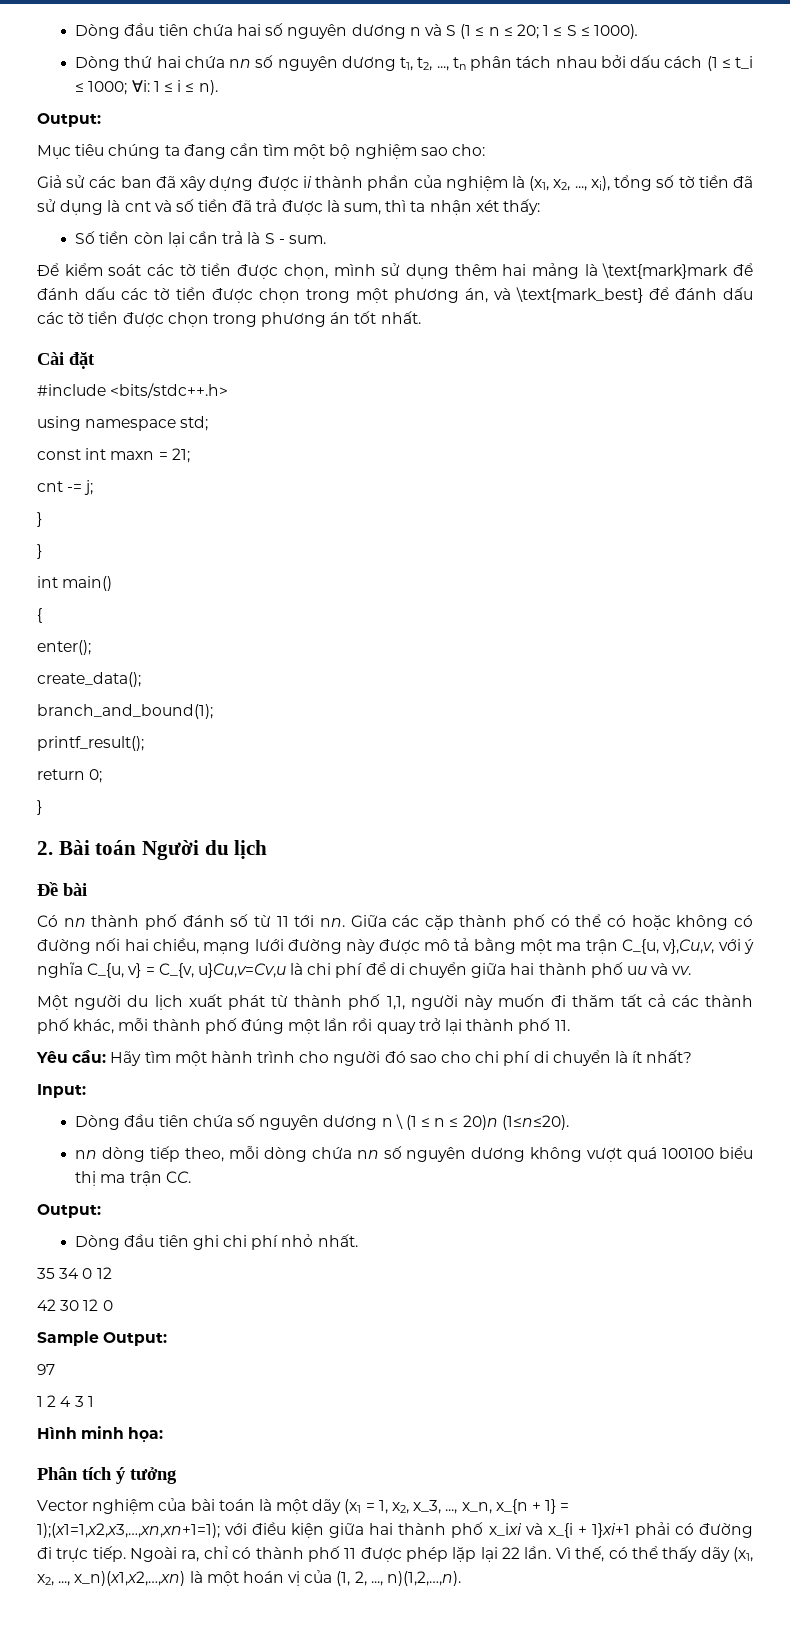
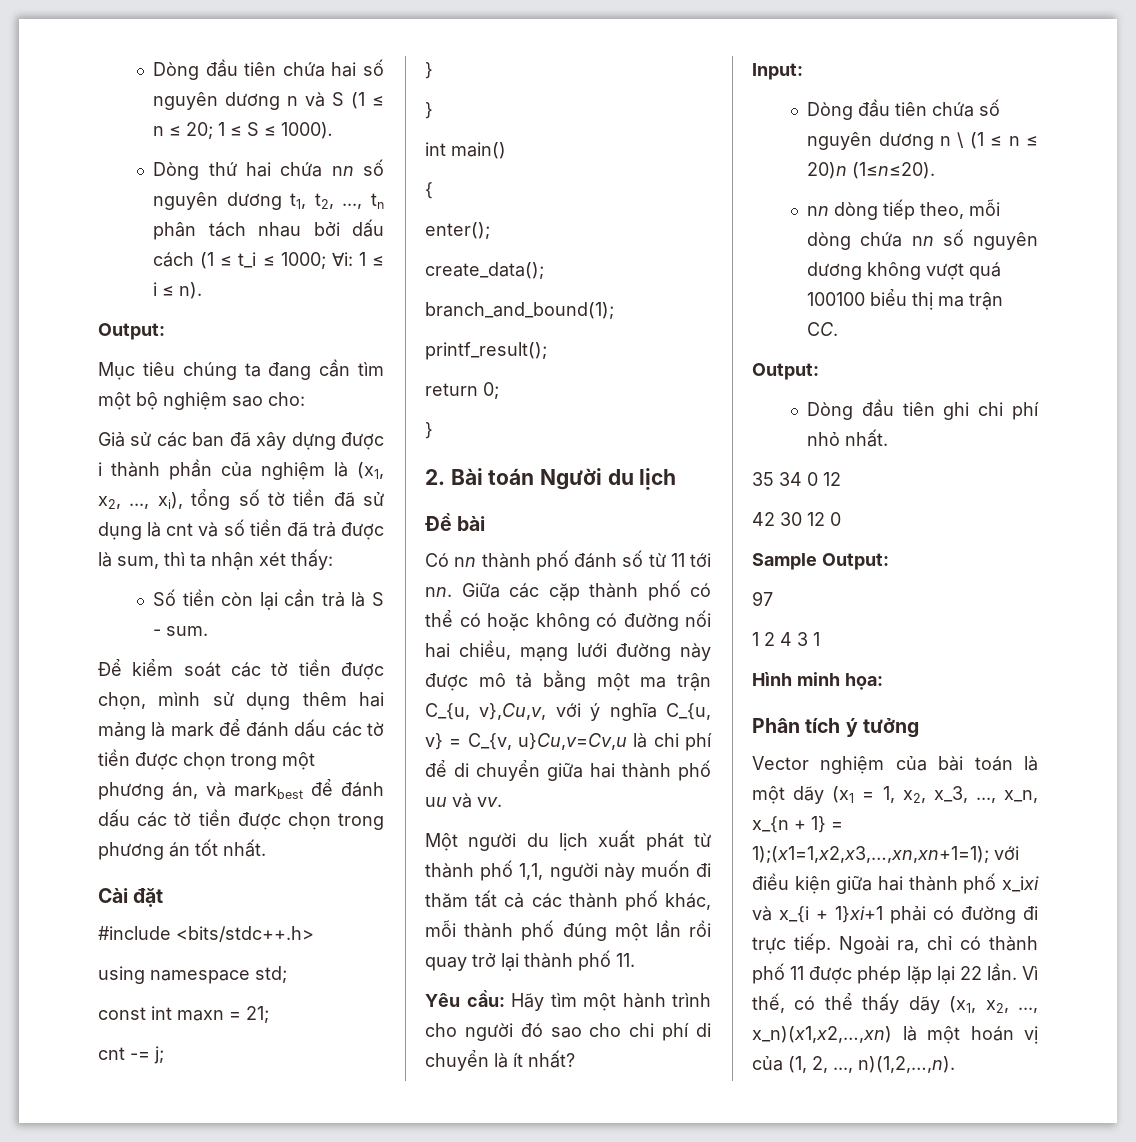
[302,176,312,188] ii -> [98,462,102,476] i
[602,263,729,279] \text{mark}mark -> [170,722,214,737] mark
[516,287,643,303] \text{mark_best} -> [234,782,303,799] markbest

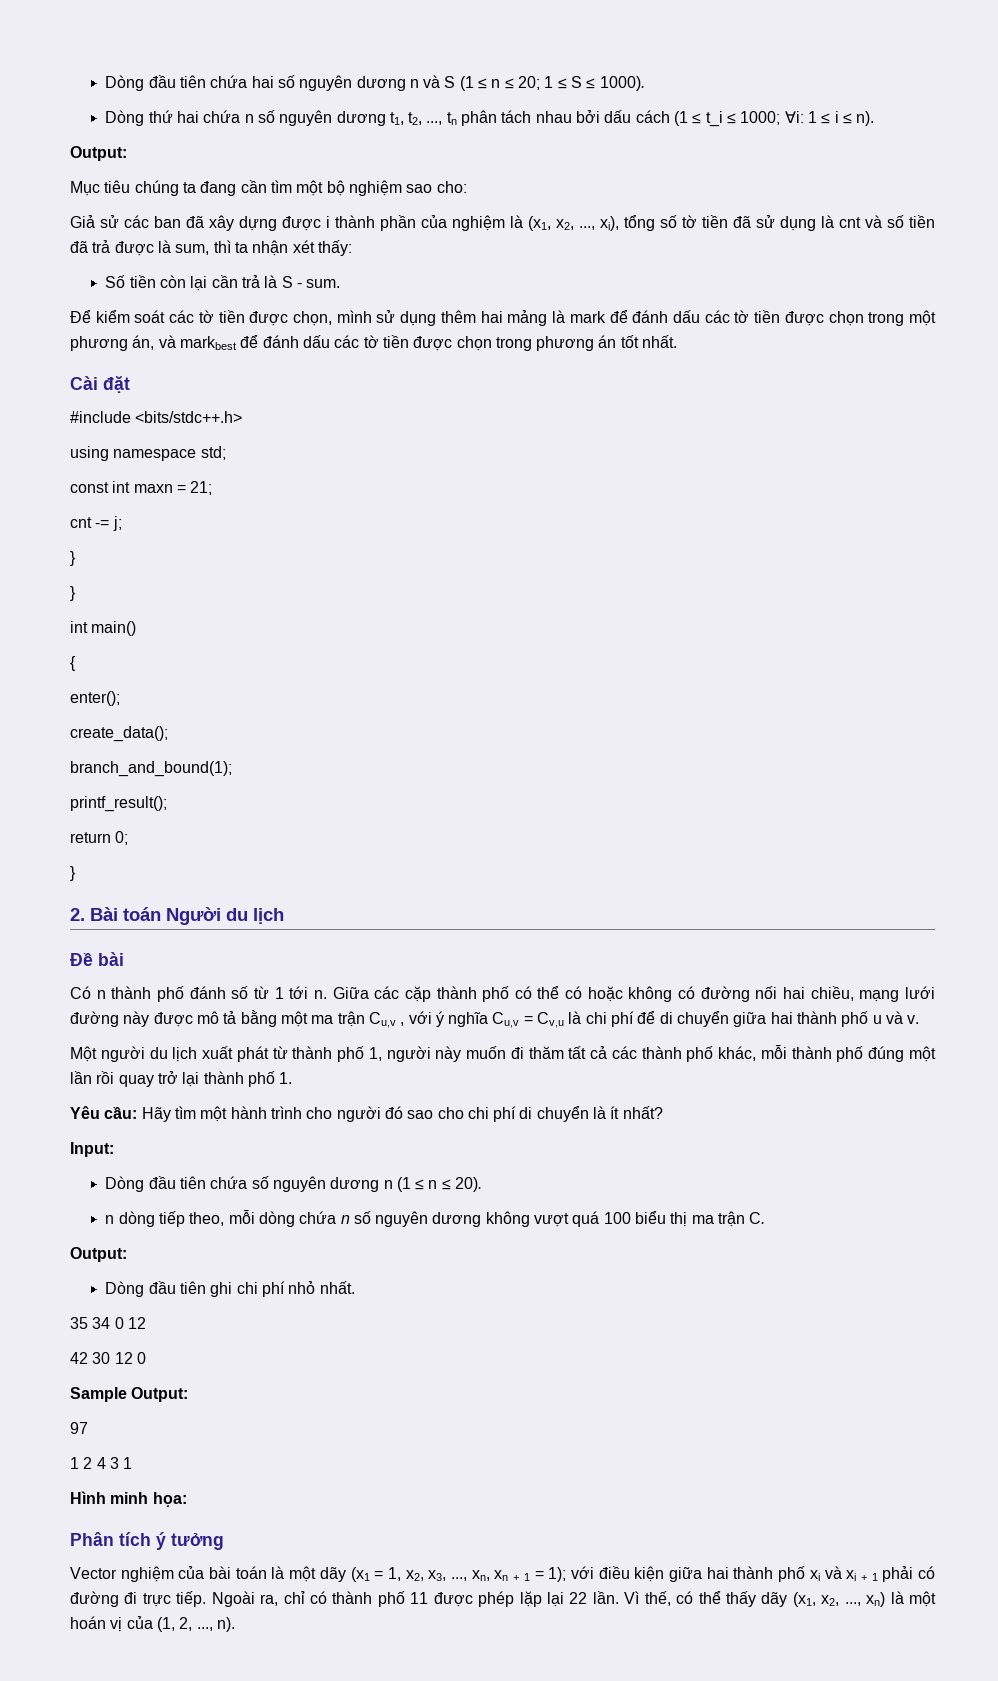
[331,166,354,176] nn -> [244,114,254,123] n
[454,557,477,567] nn -> [96,990,106,999] n
[670,553,711,567] [425,587,452,597] 11 tới nn. -> [274,986,327,999] 1 tới n.
[425,703,547,720] C_{u, v},Cu,v, -> [368,1012,405,1028] Cu,v ,
[666,703,711,720] [425,733,627,750] C_{u, v} = C_{v, u}Cu,v=Cv,u -> [492,1012,565,1028] Cu,v = Cv,u
[425,793,502,808] uu và vv. -> [872,1011,920,1024] u và v.
[519,863,544,880] 1,1, -> [368,1047,382,1061] 1,
[616,953,635,967] 11. -> [279,1072,293,1084] 1.
[957,132,1038,149] [807,162,936,179] [807,206,830,216] \ (1 ≤ n ≤ 20)n (1≤n≤20). // nn -> [396,1177,483,1192] [105,1215,115,1224] (1 ≤ n ≤ 20). // n
[911,236,934,246] nn -> [340,1215,350,1224] n
[807,292,866,306] 100100 -> [603,1212,631,1224] 100
[807,322,839,336] CC. -> [749,1212,766,1224] C.
[933,786,1038,803] [752,816,843,833] [752,846,989,863] x_3, ..., x_n, x_{n + 1} = 1);(x1=1,x2,x3,…,xn,xn+1=1); -> [428,1567,567,1582] x3, ..., xn, xn + 1 = 1);
[1002,876,1039,892] [752,906,883,923] x_ixi và x_{i + 1}xi+1 -> [809,1566,878,1581] xi và xi + 1
[752,1026,892,1043] x_n)(x1,x2,…,xn) -> [866,1592,886,1607] xn)
[858,1056,955,1073] n)(1,2,…,n). -> [216,1617,235,1632] n).

